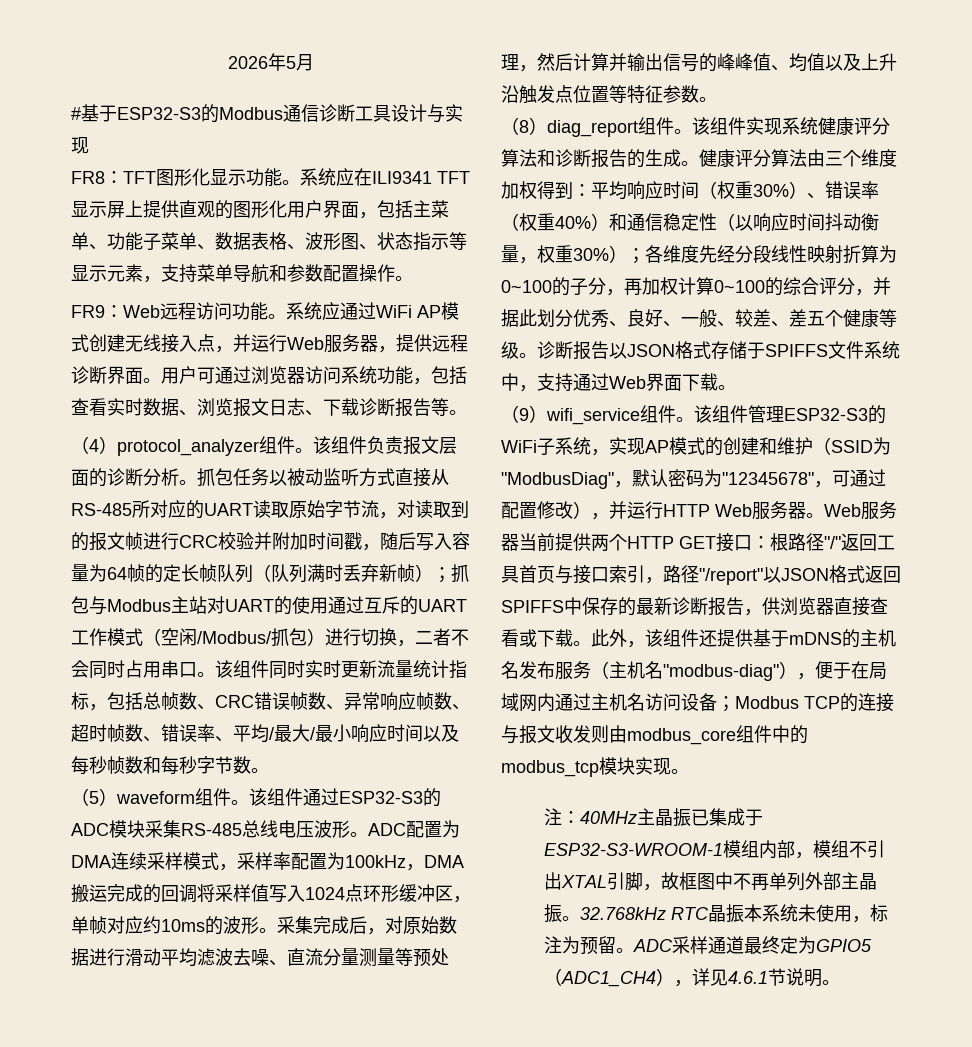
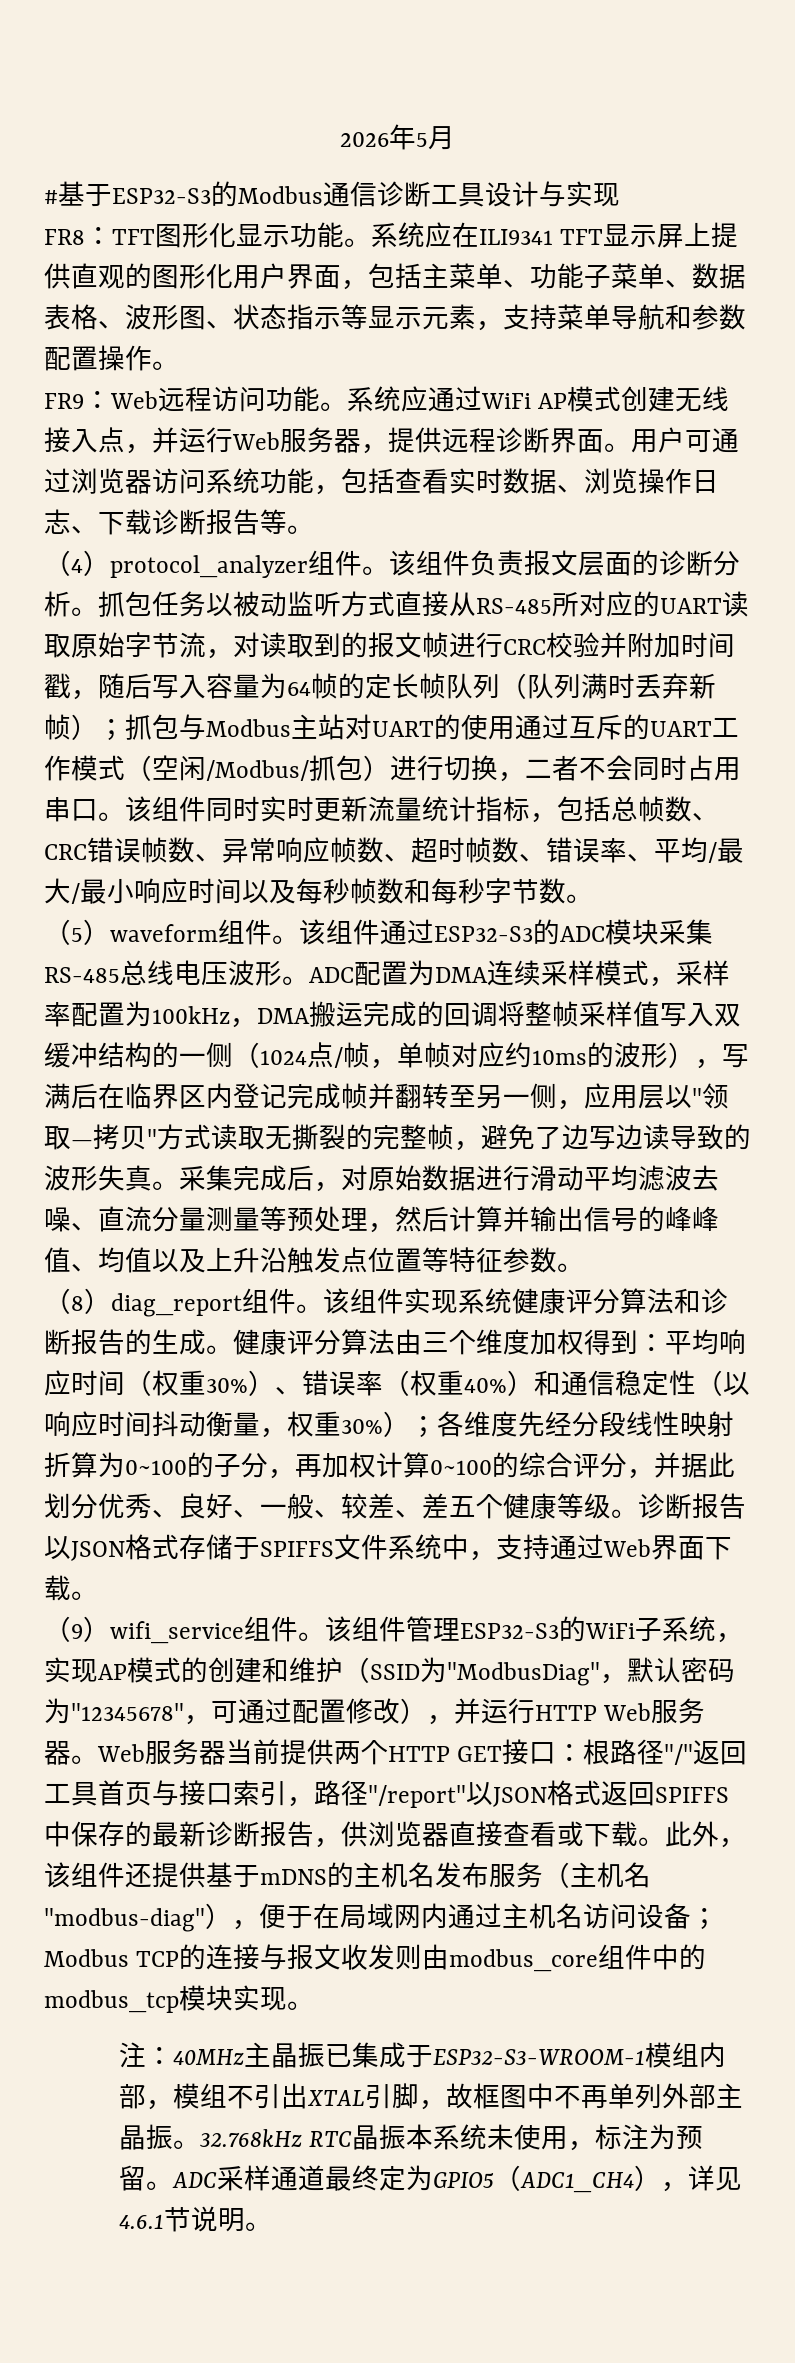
[233,398,269,417] 报文 -> [638,468,692,494] 操作
(215, 893) none -> [525,1001,579,1027] 整帧
[305,884,453,902] 1024点环形缓冲区 -> [714,1003,741,1027] [44,1042,370,1068] 双缓冲结构的一侧（1024点/帧
(259, 925) none -> [668,1042,749,1069] [44,1083,729,1110] [44,1124,751,1151] [44,1165,152,1191] ），写满后在临界区内登记完成帧并翻转至另一侧，应用层以"领取—拷贝"方式读取无撕裂的完整帧，避免了边写边读导致的波形失真

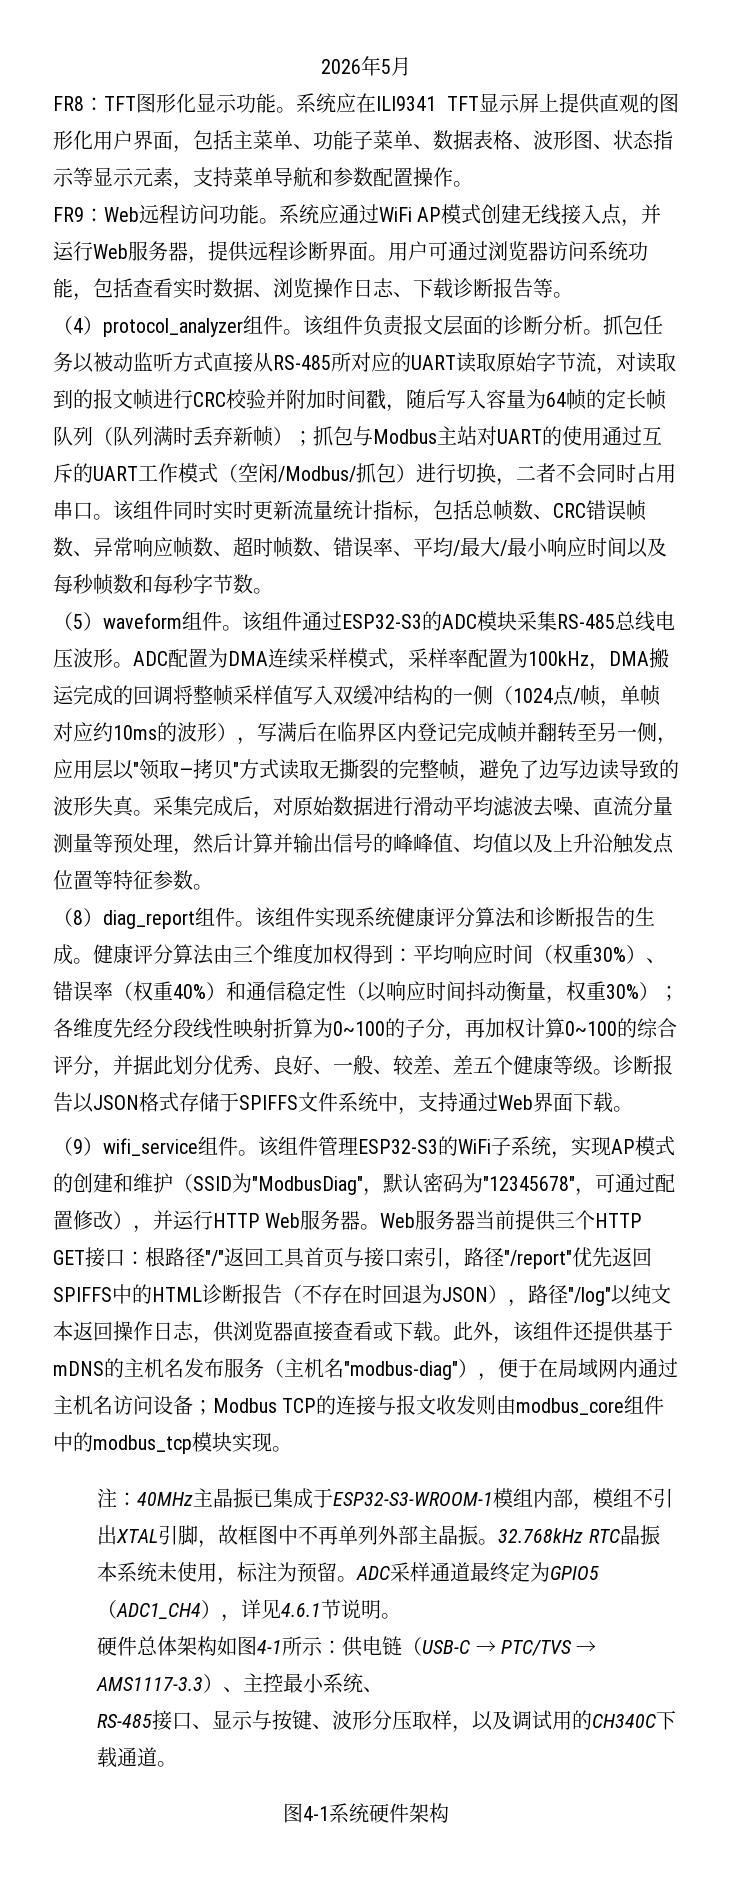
[44,181,620,207] // #基于ESP32-S3的Modbus通信诊断工具设计与实现 -> (411, 66) none
[334,1741,361,1764] 两 -> [555,1211,576,1228] 三
[466,1780,729,1807] [44,1821,314,1847] 以JSON格式返回SPIFFS中保存的最新诊断报告 -> [572,1247,652,1267] [53,1284,671,1307] [53,1321,194,1341] 优先返回SPIFFS中的HTML诊断报告（不存在时回退为JSON），路径"/log"以纯文本返回操作日志
(273, 2226) none -> [97,1636,597,1657] [96,1673,384,1693] [97,1710,677,1733] [97,1747,178,1768] [283,1803,449,1823] // 硬件总体架构如图4-1所示：供电链（USB-C → PTC/TVS → AMS1117-3.3）、主控最小系统、 // RS-485接口、显示与按键、波形分压取样，以及调试用的CH340C下载通道。 // 图4-1系统硬件架构

